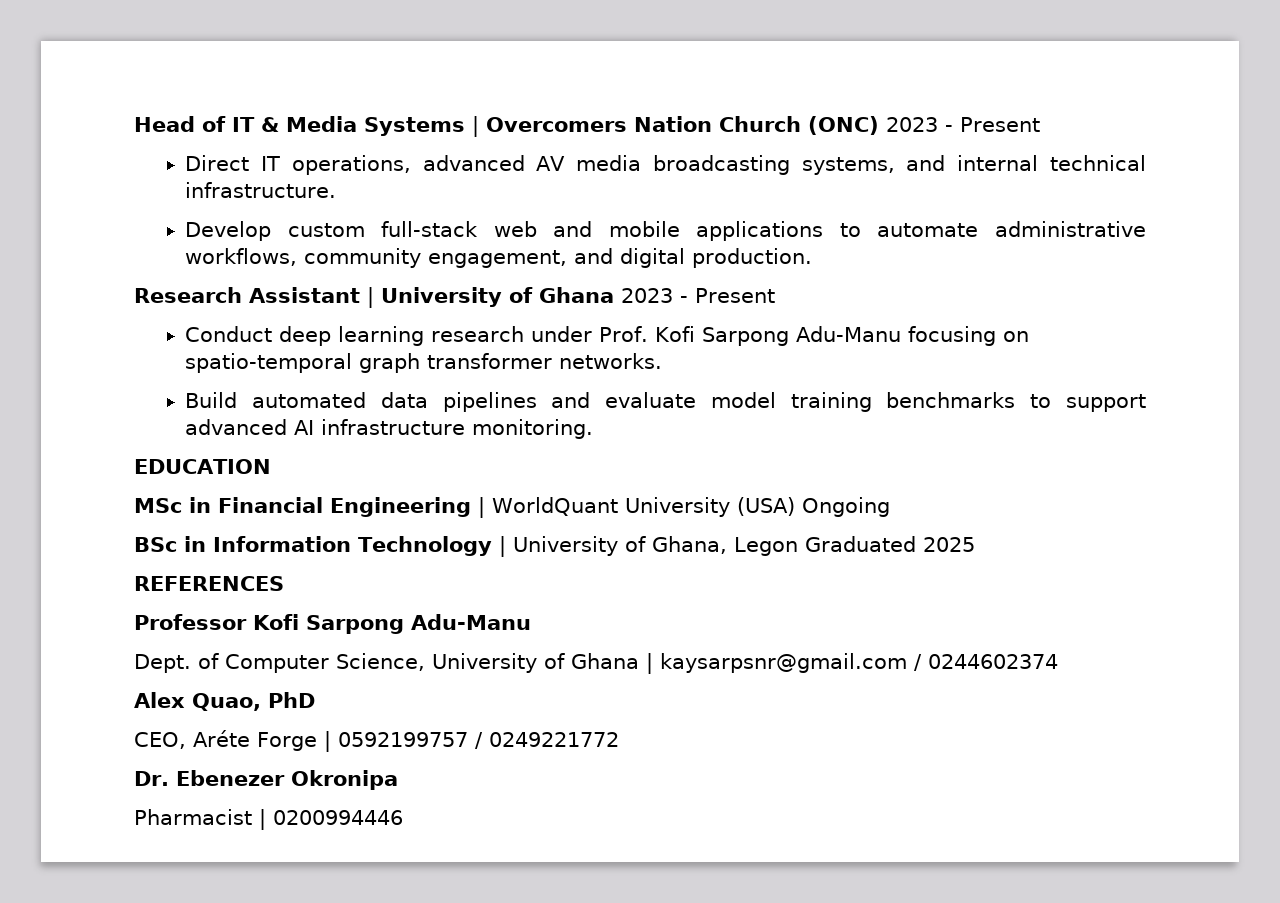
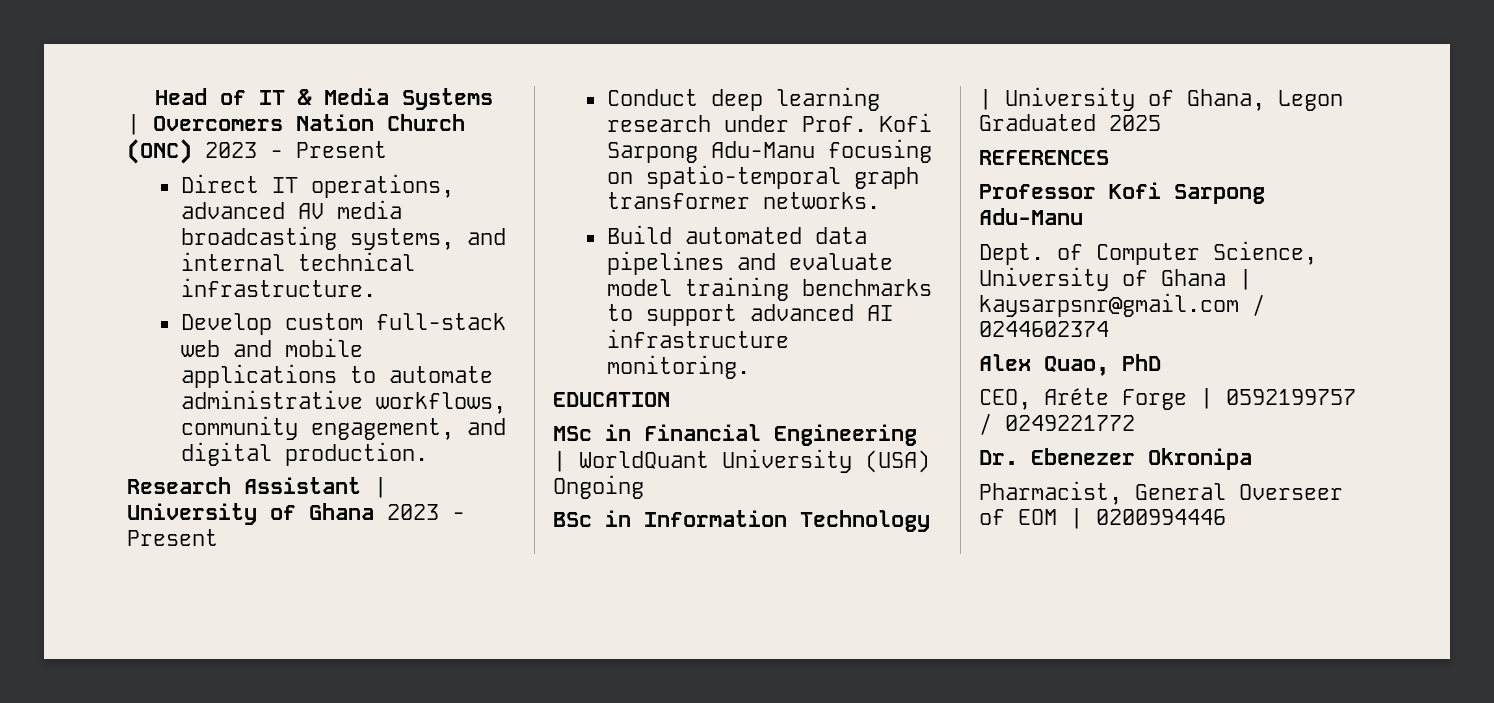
[134,809,252,825] Pharmacist -> [979,481,1343,505] [979,509,1057,525] Pharmacist, General Overseer of EOM

